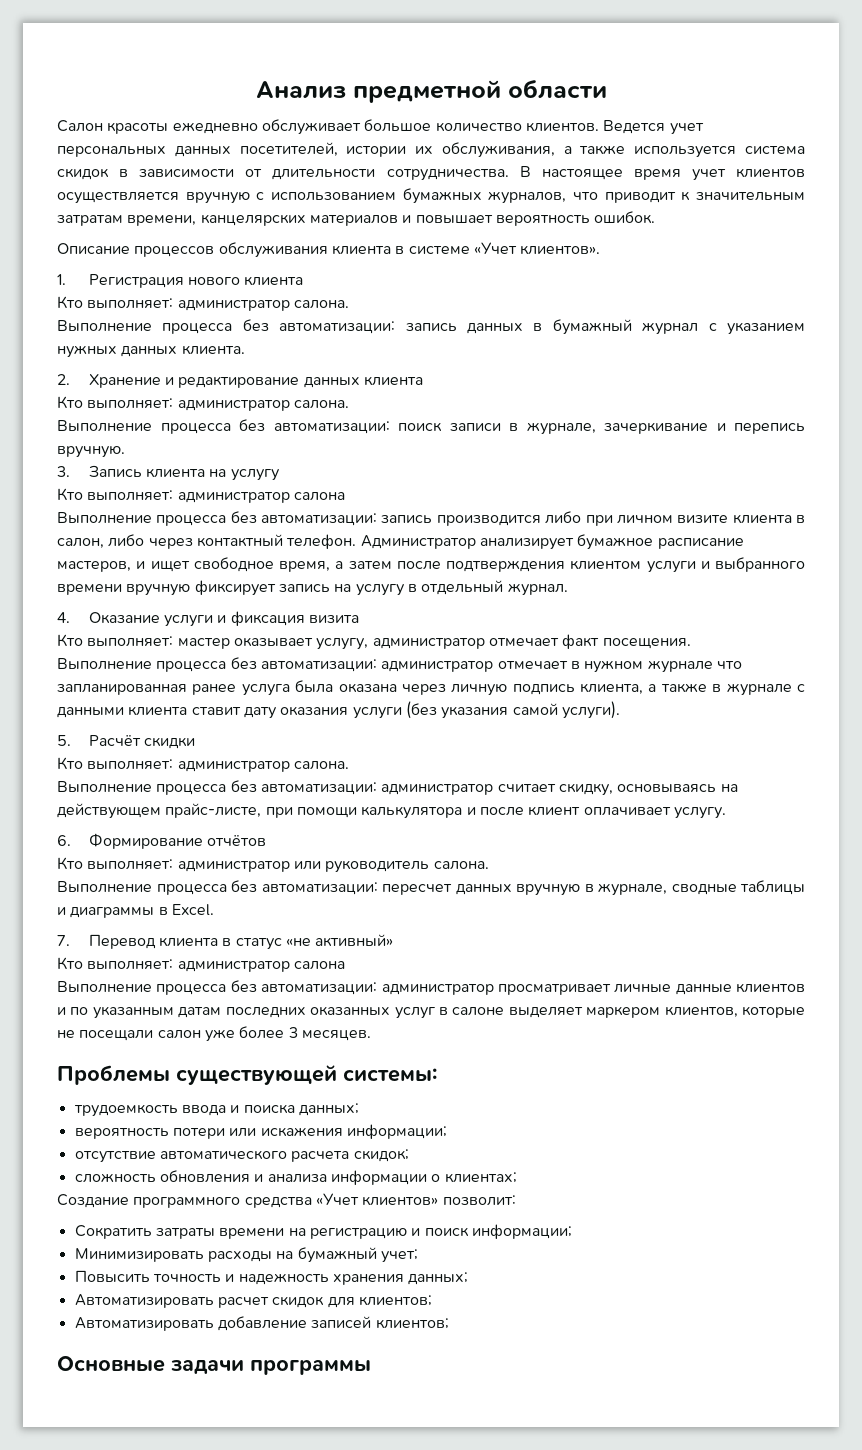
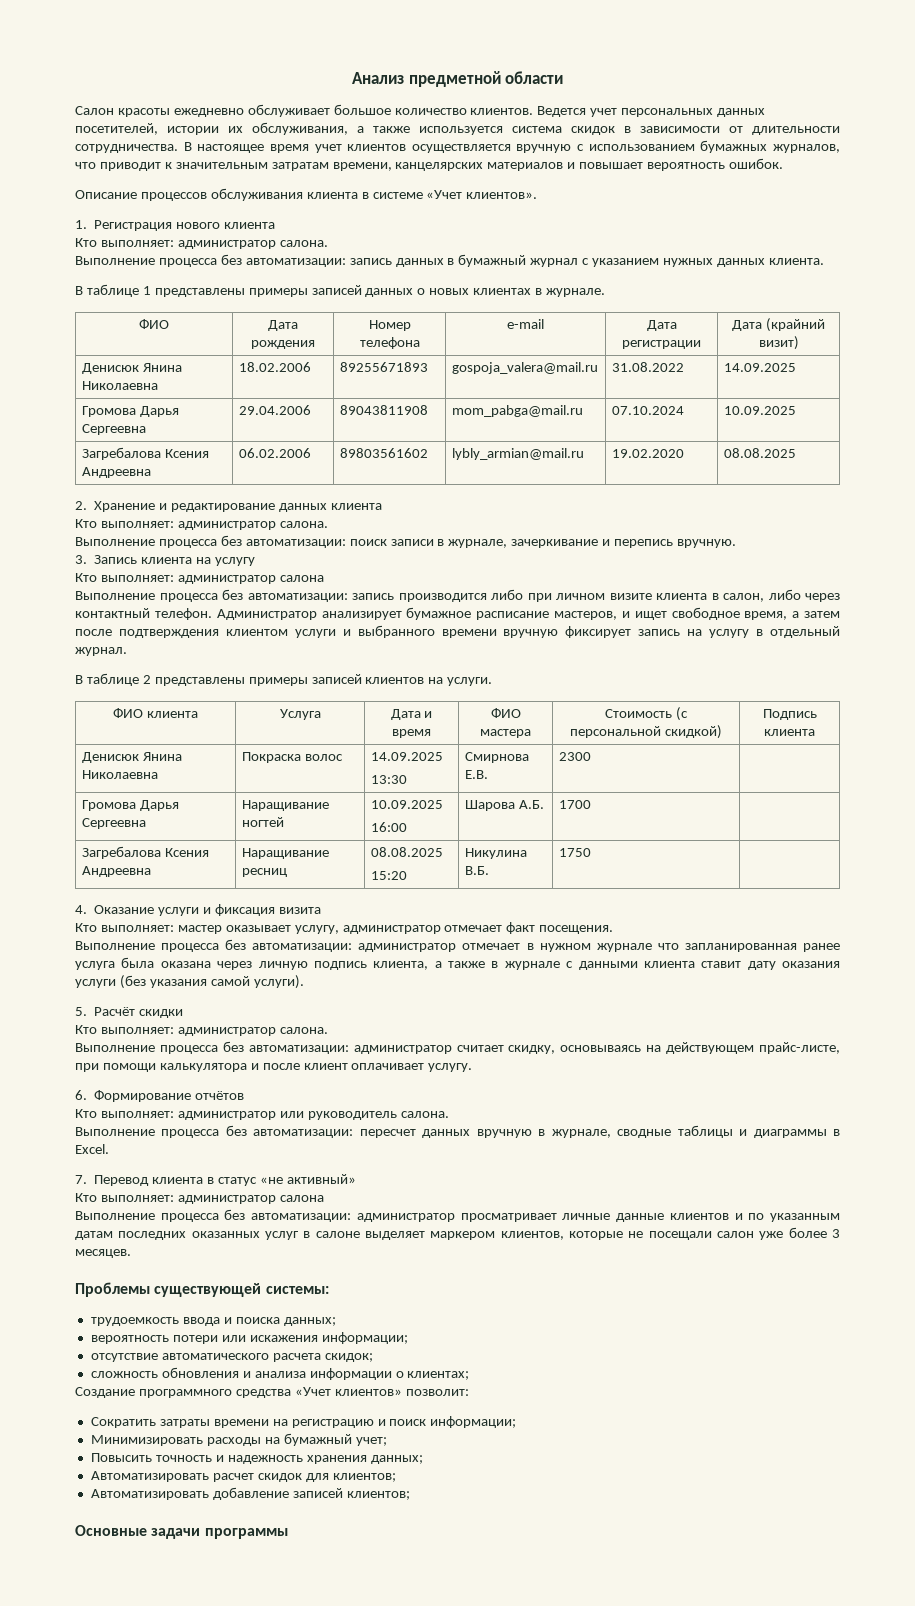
(245, 350) none -> [75,284,606,297] [139,319,169,329] [268,320,298,331] [251,340,315,349] [368,320,411,331] [359,337,420,349] [506,319,544,329] [646,320,677,331] [622,340,701,349] [732,318,825,332] [758,336,799,350] [81,363,182,374] [81,381,158,390] [238,362,311,372] [339,362,428,372] [451,362,598,374] [611,362,684,372] [723,363,796,372] [81,406,179,417] [81,424,146,435] [238,405,311,415] [339,405,428,415] [451,405,583,417] [611,406,684,415] [723,406,796,415] [81,447,209,460] [81,467,151,478] [238,448,311,458] [339,448,428,458] [451,448,584,460] [611,449,684,458] [723,448,796,458] // В таблице 1 представлены примеры записей данных о новых клиентах в журнале. // ФИО | Дата рождения | Номер телефона | e-mail | Дата регистрации | Дата (крайний визит) // Денисюк Янина Николаевна | 18.02.2006 | 89255671893 | gospoja_valera@mail.ru | 31.08.2022 | 14.09.2025 // Громова Дарья Сергеевна | 29.04.2006 | 89043811908 | mom_pabga@mail.ru | 07.10.2024 | 10.09.2025 // Загребалова Ксения Андреевна | 06.02.2006 | 89803561602 | lybly_armian@mail.ru | 19.02.2020 | 08.08.2025
(568, 589) none -> [75,673,493,686] [113,708,198,718] [279,709,321,720] [390,709,433,720] [392,729,431,738] [490,708,521,718] [480,729,531,738] [605,707,688,721] [570,725,722,739] [762,709,817,720] [764,729,815,736] [81,752,182,763] [81,770,158,779] [241,752,343,763] [370,752,443,761] [370,775,407,784] [464,752,529,763] [464,770,488,779] [558,752,591,761] [81,800,179,811] [81,818,146,829] [241,800,329,811] [241,817,284,827] [370,800,443,809] [370,822,407,832] [464,800,544,811] [558,800,591,809] [81,846,209,859] [81,866,151,877] [241,848,329,859] [241,868,287,877] [370,847,443,857] [370,871,407,880] [464,848,527,859] [464,866,489,875] [558,848,591,857] // В таблице 2 представлены примеры записей клиентов на услуги. // ФИО клиента | Услуга | Дата и время | ФИО мастера | Стоимость (с персональной скидкой) | Подпись клиента // Денисюк Янина Николаевна | Покраска волос | 14.09.2025 // 13:30 | Смирнова Е.В. | 2300 | // Громова Дарья Сергеевна | Наращивание ногтей | 10.09.2025 // 16:00 | Шарова А.Б. | 1700 | // Загребалова Ксения Андреевна | Наращивание ресниц | 08.08.2025 // 15:20 | Никулина В.Б. | 1750 |

